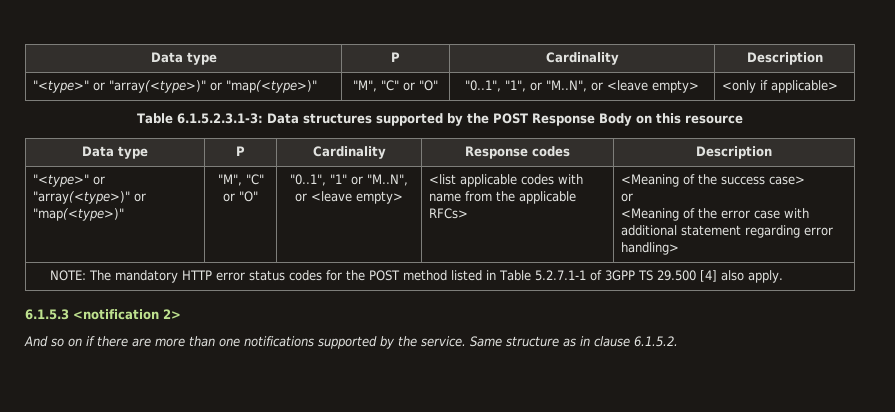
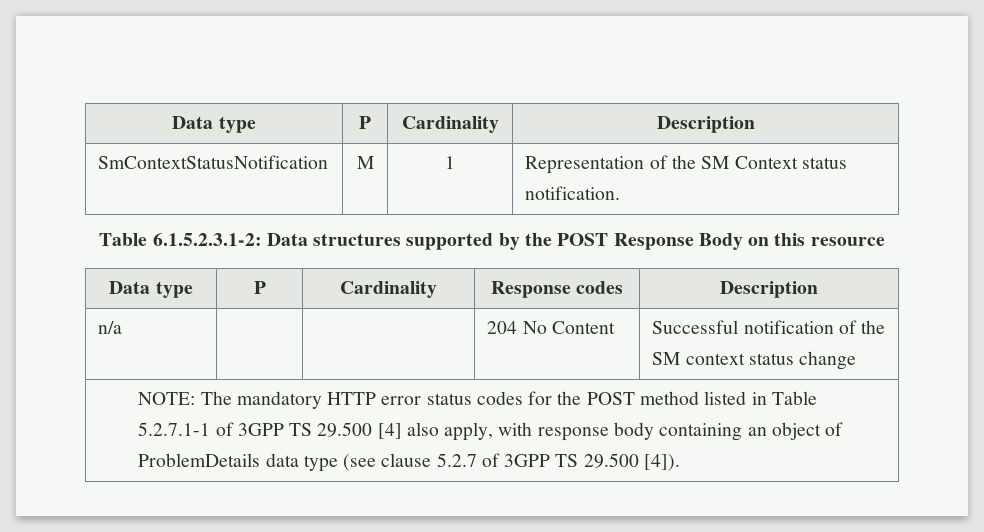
[32,80,317,93] [353,80,438,92] [465,80,699,93] [721,80,838,93] [137,113,263,124] "<type>" or "array(<type>)" or "map(<type>)" | "M", "C" or "O" | "0..1", "1", or "M..N", or <leave empty> | <only if applicable> // Table 6.1.5.2.3.1-3: -> [98,155,329,169] [356,156,374,169] [445,156,455,169] [525,155,847,174] [525,186,621,200] [99,233,262,246] SmContextStatusNotification | M | 1 | Representation of the SM Context status notification. // Table 6.1.5.2.3.1-2:
[32,174,105,187] [32,191,146,204] [32,208,124,221] [217,174,264,186] [223,191,258,202] [290,174,408,186] [295,191,403,204] [428,174,583,187] [428,191,576,204] [428,208,468,219] [620,174,805,187] [620,193,633,202] [620,208,809,221] [620,225,833,238] [620,242,679,255] "<type>" or "array(<type>)" or "map(<type>)" | "M", "C" or "O" | "0..1", "1" or "M..N", or <leave empty> | <list applicable codes with name from the applicable RFCs> | <Meaning of the success case> // or // <Meaning of the error case with additional statement regarding error handling> -> [98,321,123,334] [487,321,615,334] [652,320,886,334] [652,351,857,370] n/a | | | 204 No Content | Successful notification of the SM context status change
[748,270,784,283] [25,309,181,320] [24,336,678,349] apply. // 6.1.5.3 <notification 2> // And so on if there are more than one notifications supported by the service. Same structure as in clause 6.1.5.2. -> [444,422,844,441] [138,453,680,472] apply, with response body containing an object of ProblemDetails data type (see clause 5.2.7 of 3GPP TS 29.500 [4]).

